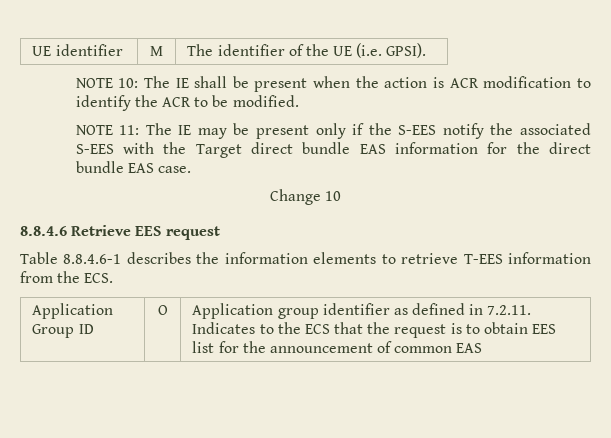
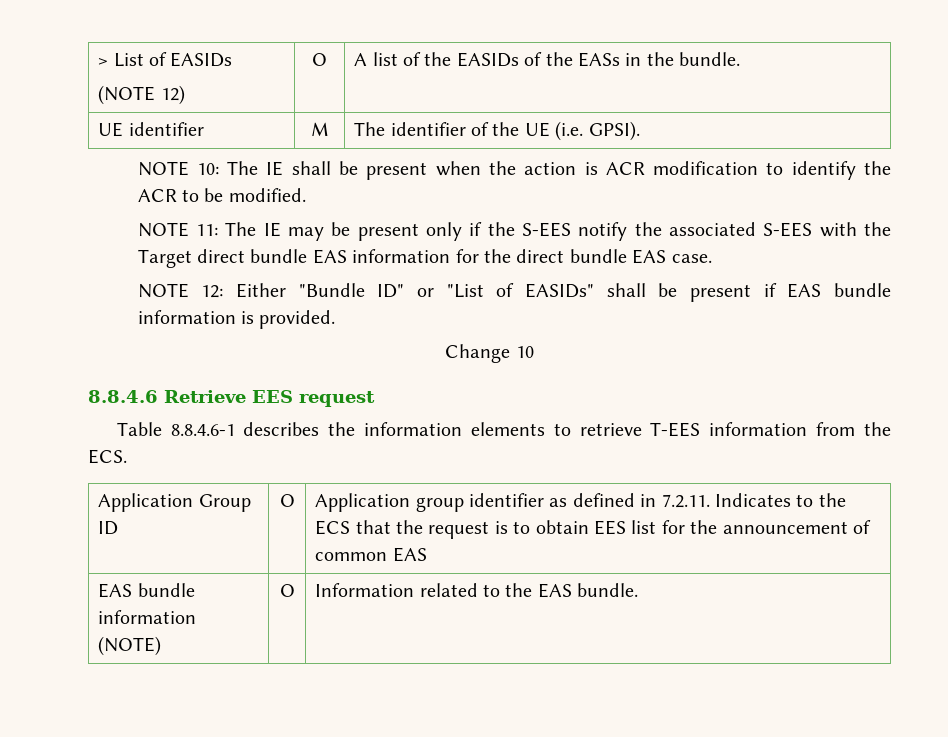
(32, 51) none -> [98,52,233,67] [98,85,185,105] [312,53,327,66] [354,52,741,67] > List of EASIDs // (NOTE 12) | O | A list of the EASIDs of the EASs in the bundle. //
(191, 169) none -> [137,283,891,302] [137,310,336,329] // NOTE 12: Either "Bundle ID" or "List of EASIDs" shall be present if EAS bundle information is provided.
(483, 348) none -> [98,583,195,598] [98,610,197,624] [98,636,162,656] [279,584,295,597] [315,583,639,598] // EAS bundle information (NOTE) | O | Information related to the EAS bundle.

